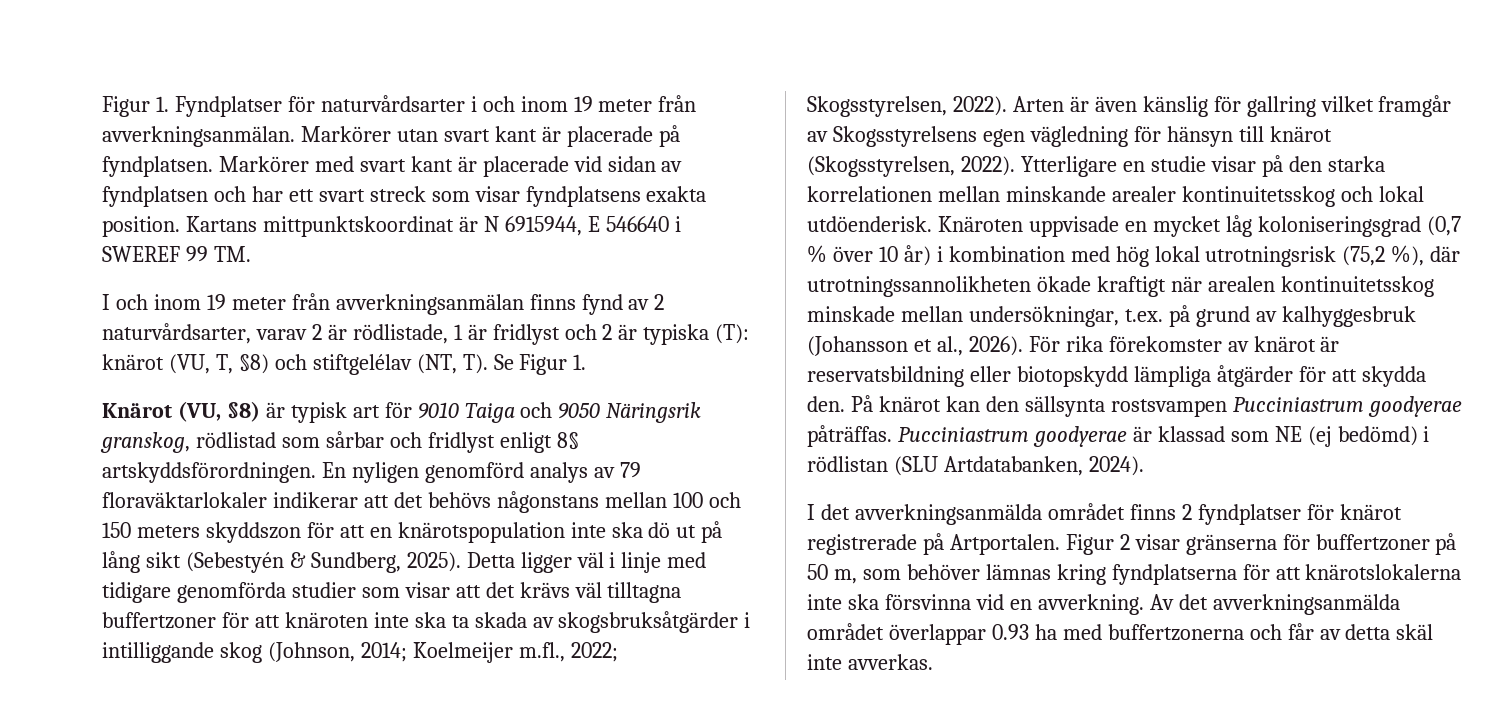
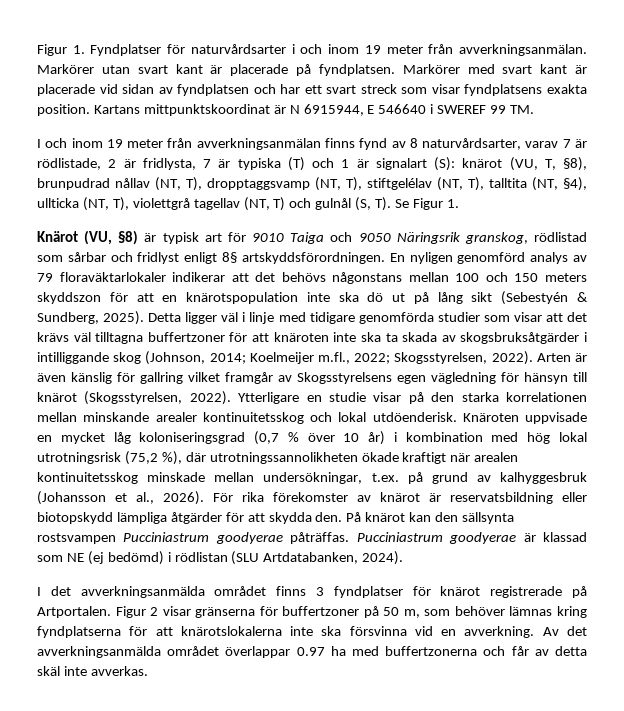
[654,294,665,310] 2 -> [409,138,418,148] 8
[311,324,750,345] [102,354,457,375] 2 är rödlistade, 1 är fridlyst och 2 är typiska (T): knärot (VU, T, §8) och stiftgelélav (NT, -> [562,139,587,148] [37,157,587,171] [37,177,587,191] [37,197,372,211] 7 är rödlistade, 2 är fridlysta, 7 är typiska (T) och 1 är signalart (S): knärot (VU, T, §8), brunpudrad nållav (NT, T), dropptaggsvamp (NT, T), stiftgelélav (NT, T), talltita (NT, §4), ullticka (NT, T), violettgrå tagellav (NT, T) och gulnål (S,
[1181,504,1192,520] 2 -> [316,587,324,596] 3
[991,624,1029,640] 0.93 -> [296,647,325,656] 0.97

